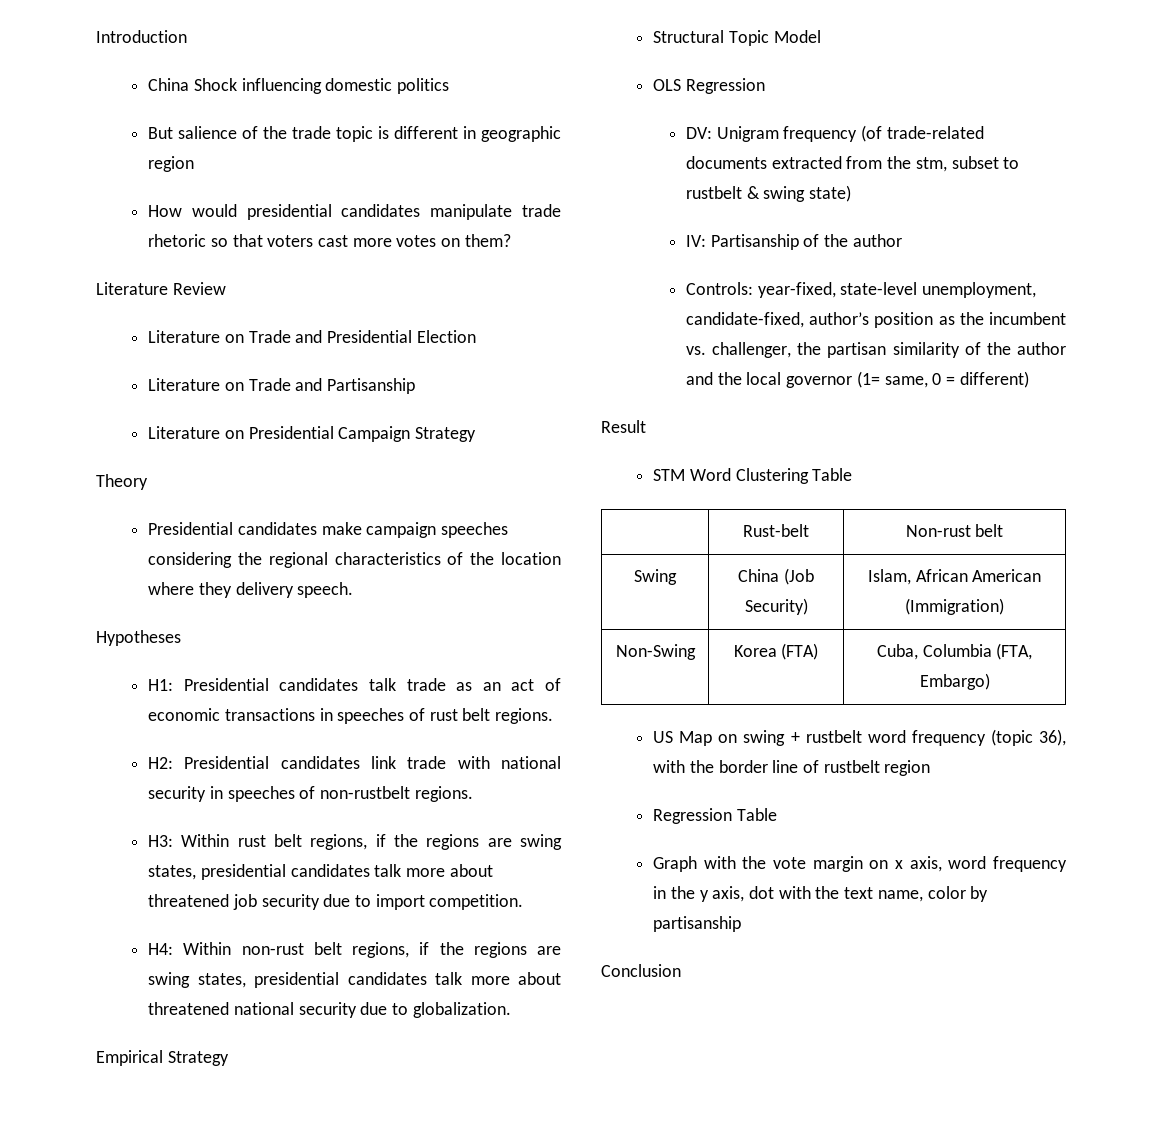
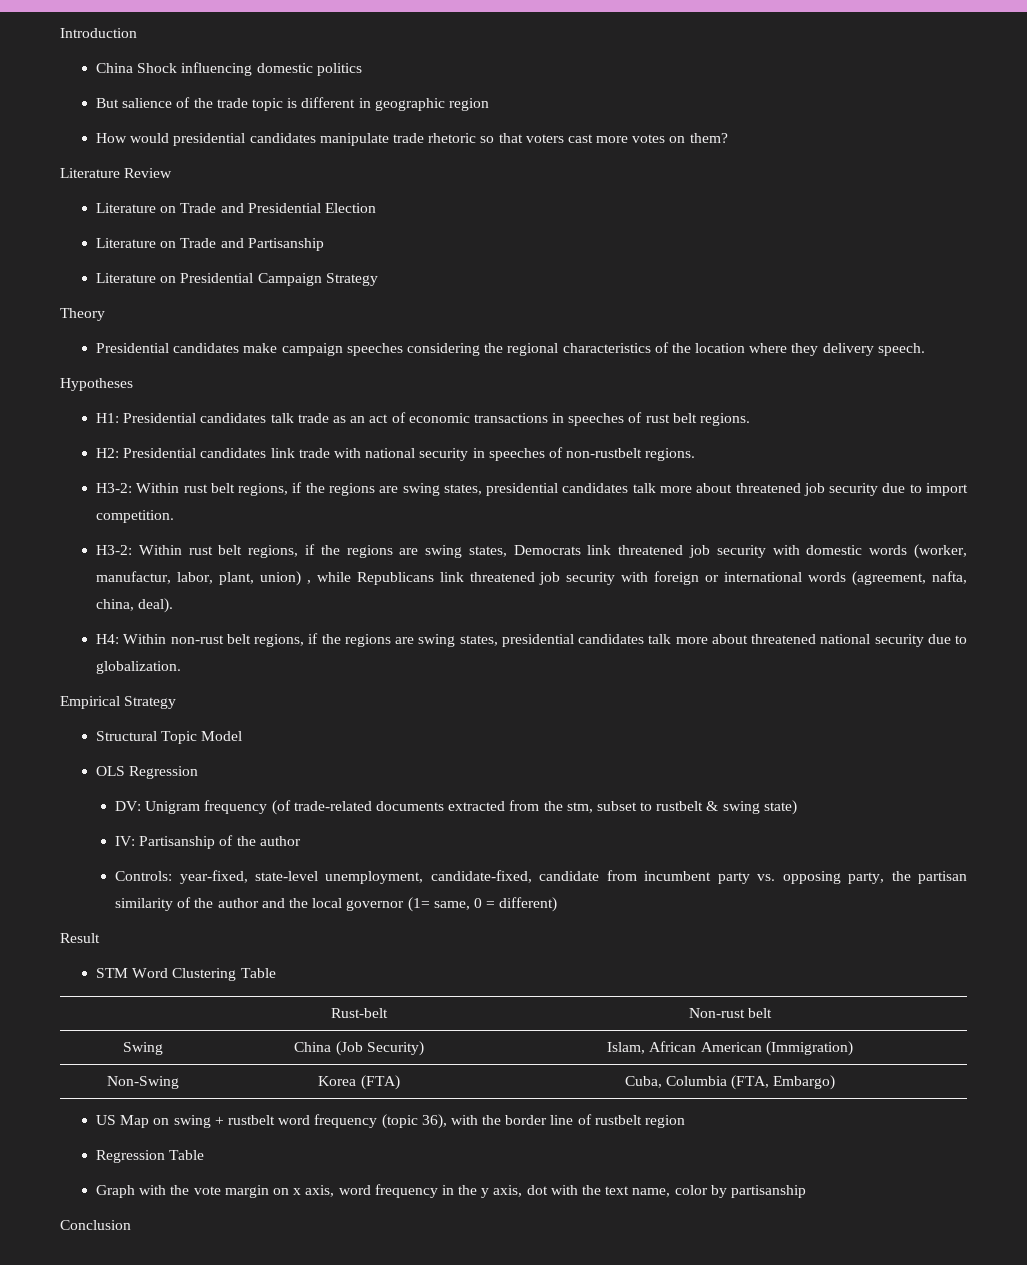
[148,835,174,847] H3: -> [96,483,133,493] H3-2:
(524, 902) none -> [96,544,967,559] [96,571,967,586] [96,598,174,613] // H3-2: Within rust belt regions, if the regions are swing states, Democrats link threatened job security with domestic words (worker, manufactur, labor, plant, union) , while Republicans link threatened job security with foreign or international words (agreement, nafta, china, deal).
[809,312,1066,328] [686,342,792,358] author’s position as the incumbent vs. challenger, -> [539,870,885,884] candidate from incumbent party vs. opposing party,

